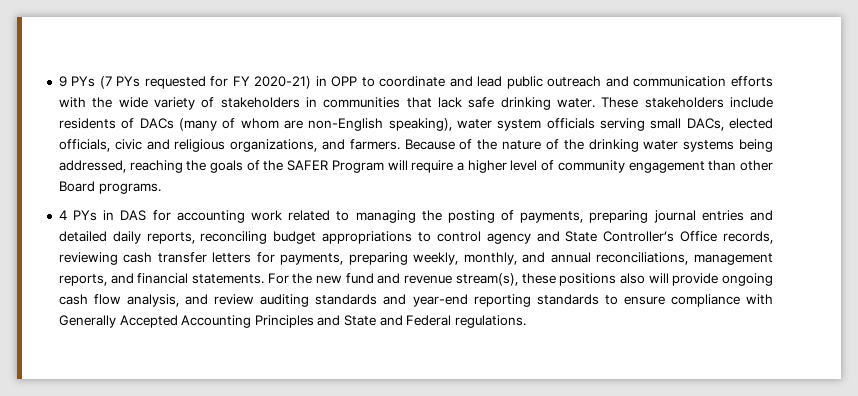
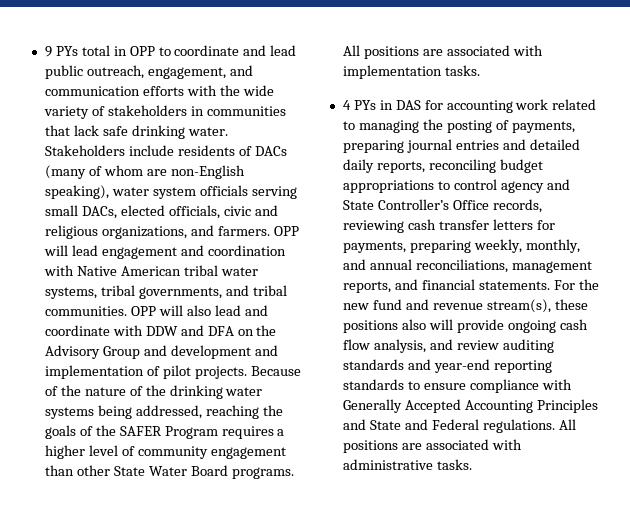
[99,76,312,89] (7 PYs requested for FY 2020-21) -> [81,45,110,56] total
[547,76,602,87] outreach -> [86,65,226,79] outreach, engagement,
[601,97,724,108] These stakeholders -> [44,145,125,156] Stakeholders
(400, 144) none -> [273,226,299,236] [43,245,286,259] [43,265,258,276] [44,285,287,299] [44,305,268,316] [44,325,277,336] [44,345,278,359] [44,365,247,379] OPP will lead engagement and coordination with Native American tribal water systems, tribal governments, and tribal communities. OPP will also lead and coordinate with DDW and DFA on the Advisory Group and development and implementation of pilot projects.
[387,160,454,173] will require -> [221,426,274,439] requires
(773, 165) none -> [113,466,187,476] State Water
(161, 188) none -> [342,45,543,59] [342,65,480,79] All positions are associated with implementation tasks.
(527, 321) none -> [558,419,576,430] [342,439,522,453] [342,459,472,470] All positions are associated with administrative tasks.

